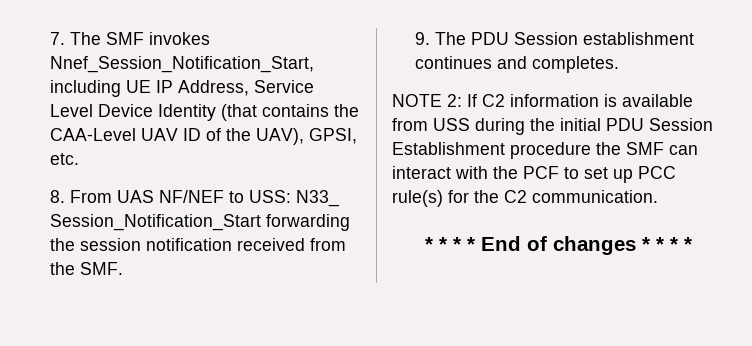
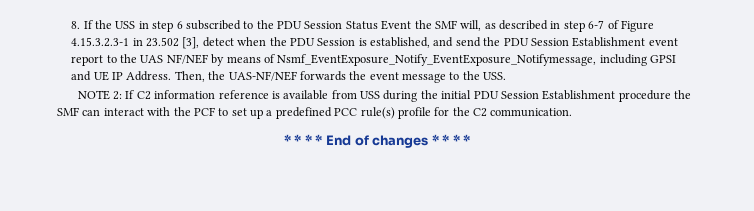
[49,32,210,45] [49,56,314,73] [49,80,314,97] [49,104,359,121] [49,128,357,145] [49,153,79,165] [49,190,339,207] [49,214,350,231] [49,238,346,251] [49,262,123,275] [414,32,694,45] [414,56,619,73] 7. The SMF invokes Nnef_Session_Notification_Start, including UE IP Address, Service Level Device Identity (that contains the CAA-Level UAV ID of the UAV), GPSI, etc. // 8. From UAS NF/NEF to USS: N33_ Session_Notification_Start forwarding the session notification received from the SMF. // 9. The PDU Session establishment continues and completes. -> [71,20,654,32] [71,37,678,49] [71,54,677,66] [71,71,507,83] 8. If the USS in step 6 subscribed to the PDU Session Status Event the SMF will, as described in step 6-7 of Figure 4.15.3.2.3-1 in 23.502 [3], detect when the PDU Session is established, and send the PDU Session Establishment event report to the UAS NF/NEF by means of Nsmf_EventExposure_Notify_EventExposure_Notifymessage, including GPSI and UE IP Address. Then, the UAS-NF/NEF forwards the event message to the USS.
(599, 100) none -> [218,90,269,99] reference
(633, 176) none -> [266,107,332,119] a predefined
(443, 198) none -> [397,107,431,119] profile

